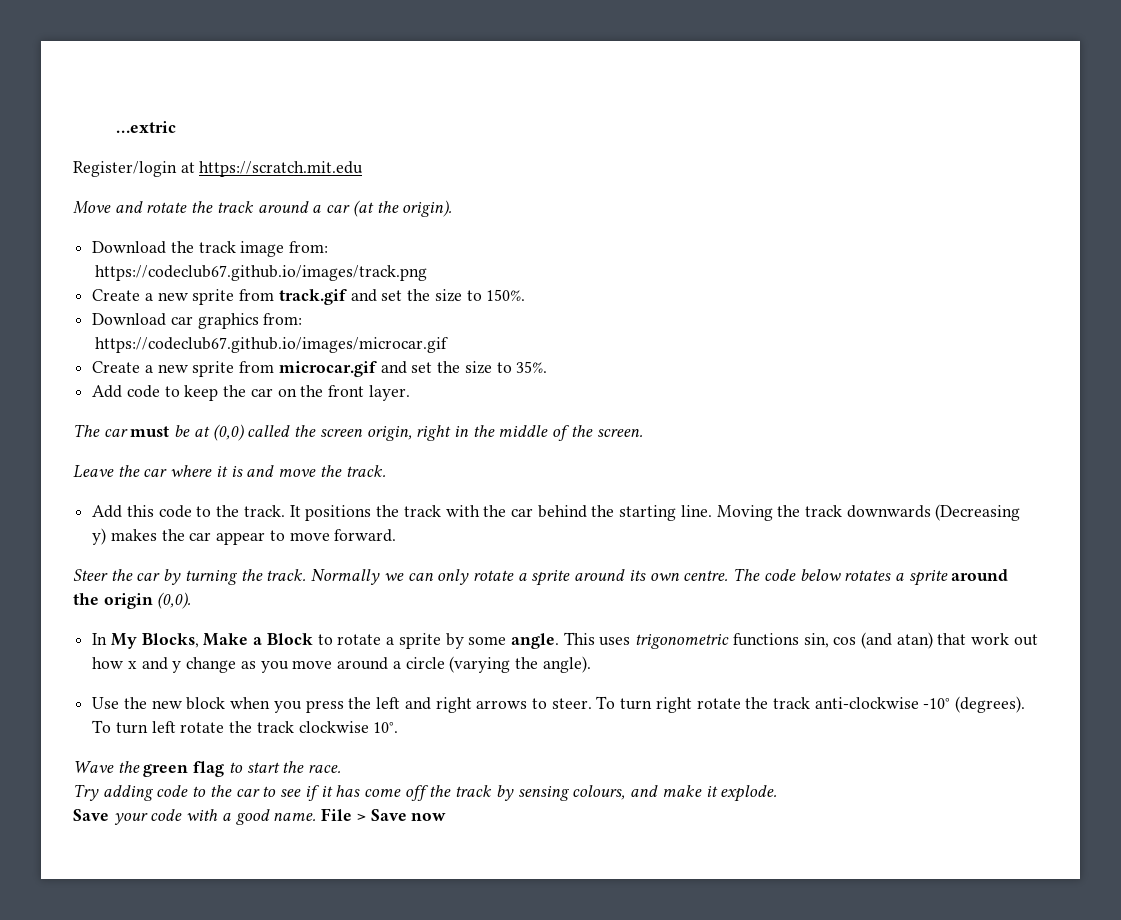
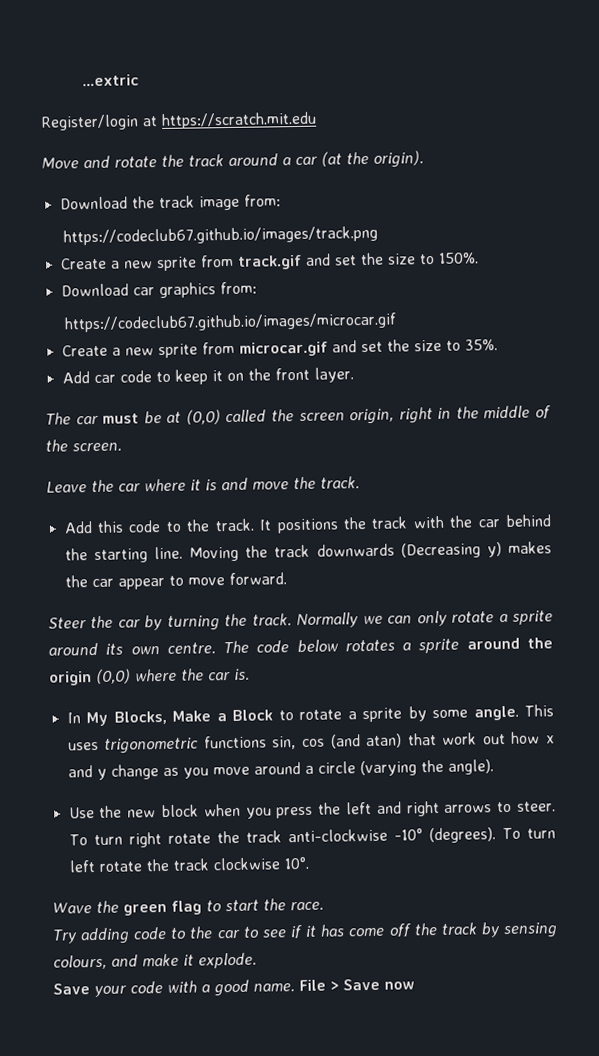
(123, 391) none -> [93,374,116,383] car
[223,385,273,397] the car -> [211,370,223,382] it
[157,592,192,609] (0,0). -> [96,668,250,684] (0,0) where the car is.

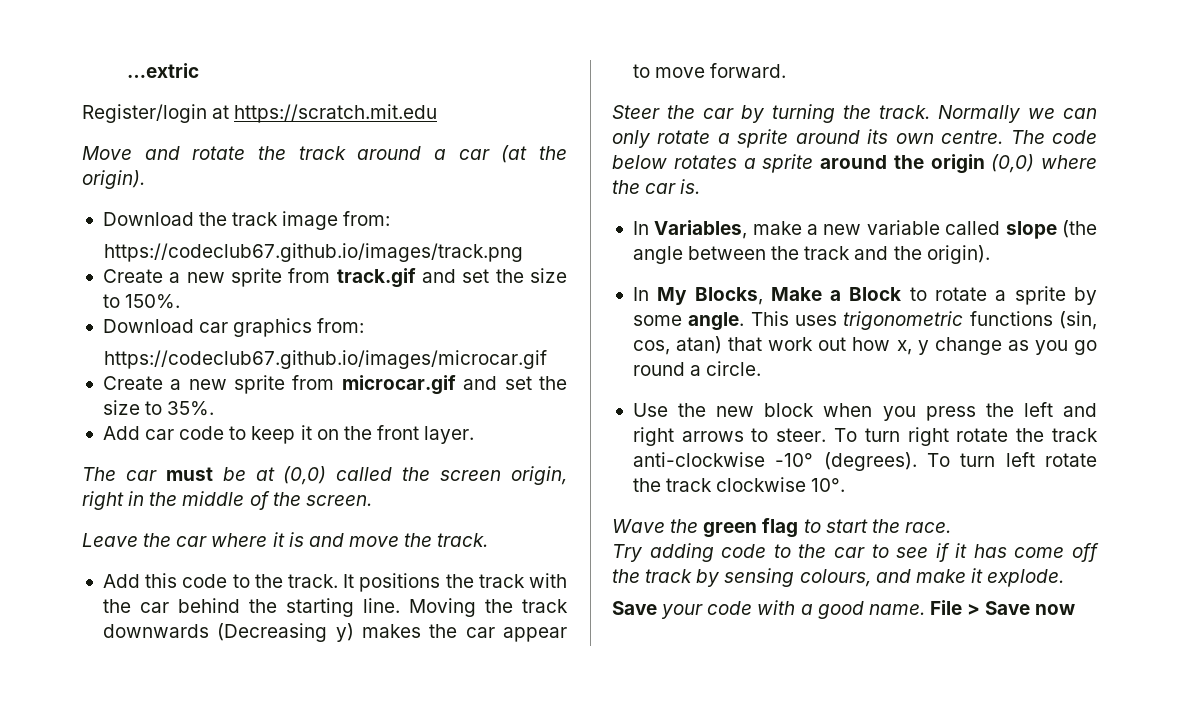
(250, 674) none -> [632,220,1097,239] [632,245,990,264] // In Variables, make a new variable called slope (the angle between the track and the origin).
[272,734,361,750] sin, cos (and -> [1059,311,1097,330] [632,340,670,355] (sin, cos,
[546,735,555,744] [67,765,93,778] x and -> [896,340,912,355] x,
[212,759,494,777] move around a circle (varying the angle). -> [1074,340,1097,355] [632,361,762,376] go round a circle.

